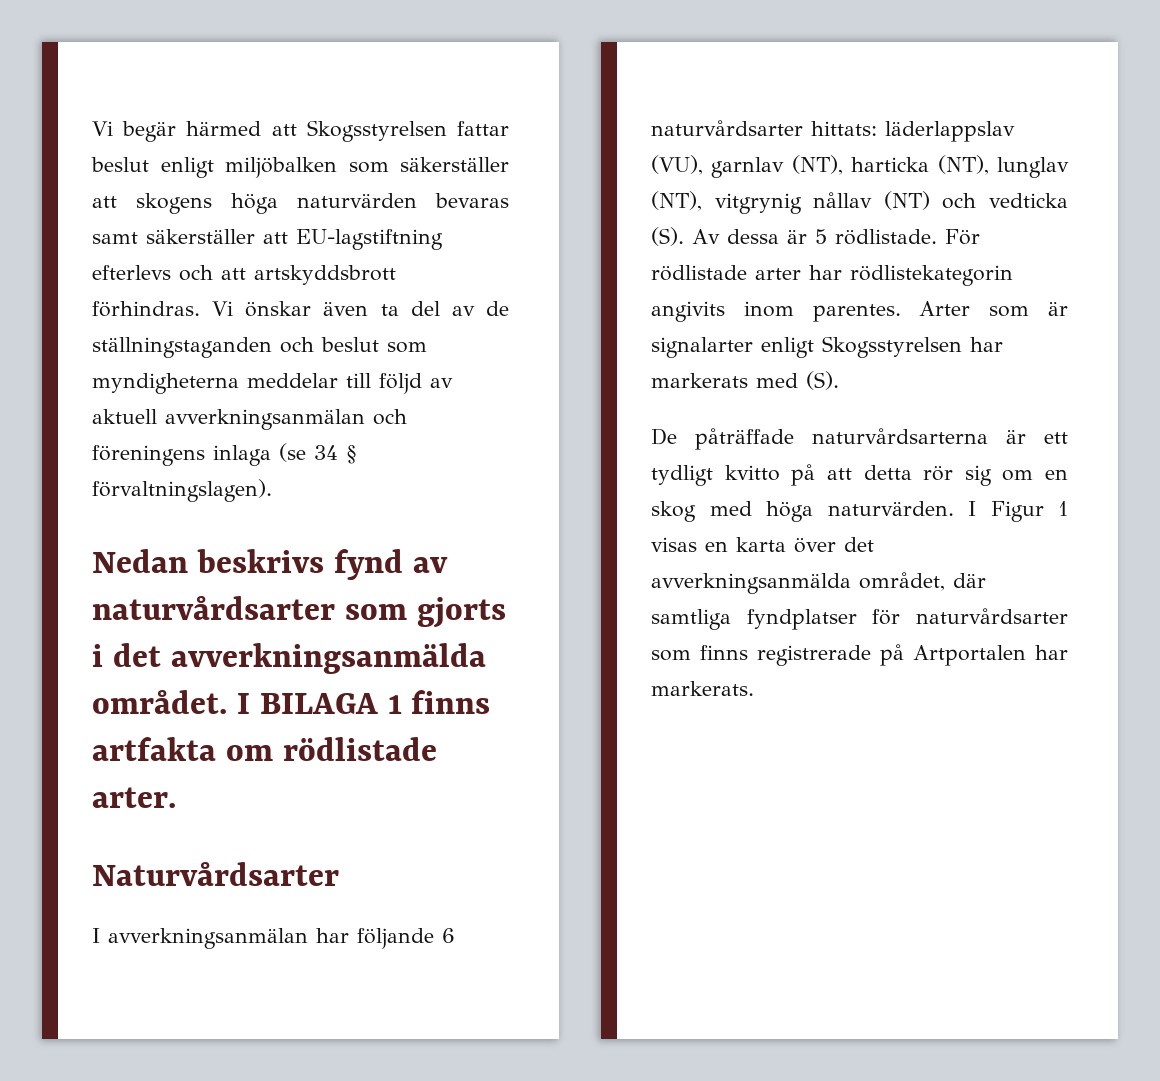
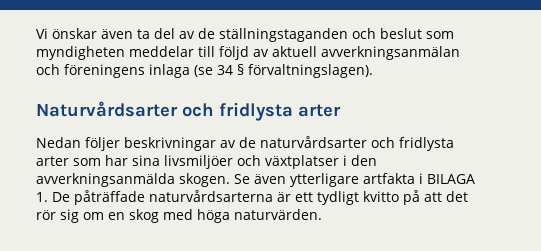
[92,120,509,142] [91,157,509,178] [92,193,509,214] [92,229,443,250] [92,265,396,285] [92,301,234,317] Vi begär härmed att Skogsstyrelsen fattar beslut enligt miljöbalken som säkerställer att skogens höga naturvärden bevaras samt säkerställer att EU-lagstiftning efterlevs och att artskyddsbrott förhindras. Vi -> [36,28,48,39] Vi
[92,373,239,394] myndigheterna -> [36,46,125,60] myndigheten
[92,549,448,580] [92,596,506,628] [92,643,486,674] [92,690,491,714] [92,737,437,761] [92,787,176,808] [92,862,339,886] [92,928,455,949] [651,120,1015,142] [651,155,1069,178] [651,191,1068,214] [651,227,980,246] [651,265,1013,286] [651,301,1068,322] [651,336,1003,358] [651,371,839,390] Nedan beskrivs fynd av naturvårdsarter som gjorts i det avverkningsanmälda området. I BILAGA 1 finns artfakta om rödlistade arter. // Naturvårdsarter // I avverkningsanmälan har följande 6 naturvårdsarter hittats: läderlappslav (VU), garnlav (NT), harticka (NT), lunglav (NT), vitgrynig nållav (NT) och vedticka (S). Av dessa är 5 rödlistade. För rödlistade arter har rödlistekategorin angivits inom parentes. Arter som är signalarter enligt Skogsstyrelsen har markerats med (S). // -> [36,101,341,121] [36,136,454,151] [36,155,377,169] [36,173,475,187] [36,192,48,202] Naturvårdsarter och fridlysta arter // Nedan följer beskrivningar av de naturvårdsarter och fridlysta arter som har sina livsmiljöer och växtplatser i den avverkningsanmälda skogen. Se även ytterligare artfakta i BILAGA 1.
[863,465,912,480] detta -> [446,191,468,202] det
[968,501,1068,522] [651,537,874,553] [651,572,986,594] [651,608,1068,630] [651,644,1068,666] [651,681,754,696] I Figur 1 visas en karta över det avverkningsanmälda området, där samtliga fyndplatser för naturvårdsarter som finns registrerade på Artportalen har markerats. -> (322, 214) none

